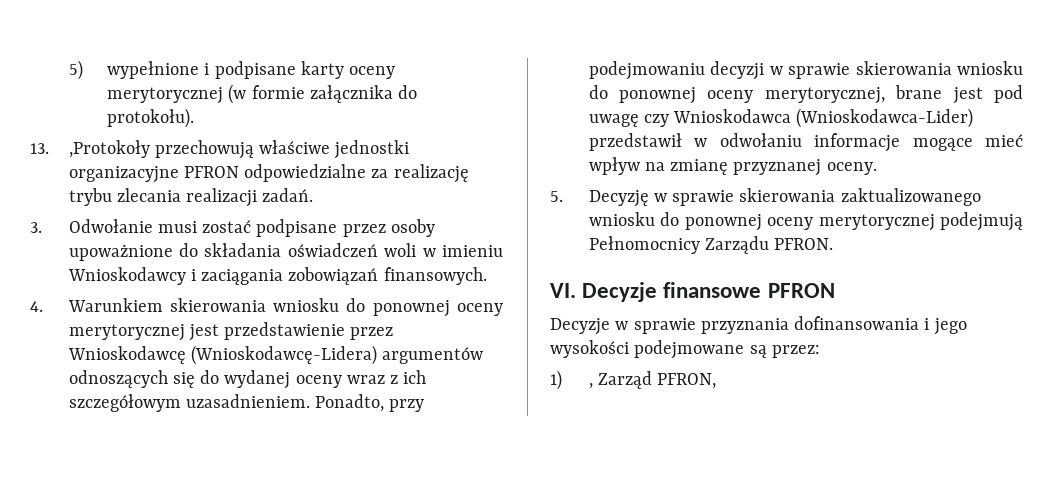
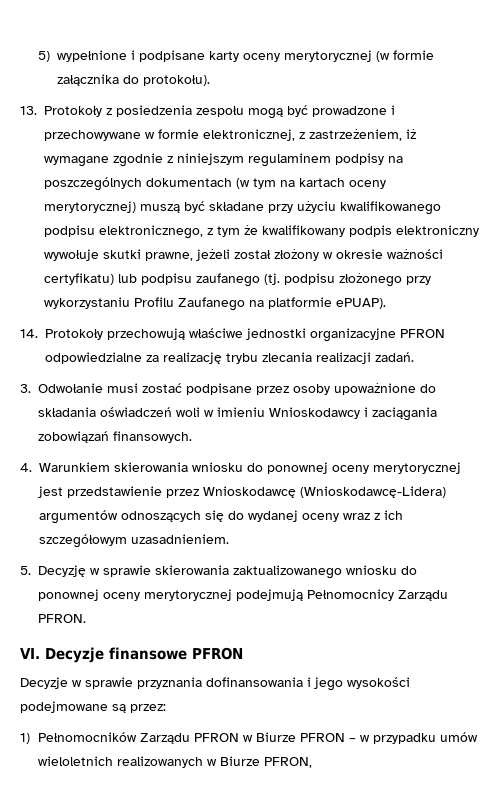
[68,140,150,158] ,Protokoły -> [44,105,395,119] [44,129,417,141] [44,153,403,167] [44,177,386,191] [44,201,441,215] [44,225,479,239] [44,249,443,261] [44,273,431,287] [44,297,386,311] [20,329,103,340] Protokoły z posiedzenia zespołu mogą być prowadzone i przechowywane w formie elektronicznej, z zastrzeżeniem, iż wymagane zgodnie z niniejszym regulaminem podpisy na poszczególnych dokumentach (w tym na kartach oceny merytorycznej) muszą być składane przy użyciu kwalifikowanego podpisu elektronicznego, z tym że kwalifikowany podpis elektroniczny wywołuje skutki prawne, jeżeli został złożony w okresie ważności certyfikatu) lub podpisu zaufanego (tj. podpisu złożonego przy wykorzystaniu Profilu Zaufanego na platformie ePUAP). // 14. Protokoły
[315,394,425,412] [588,61,1023,80] [588,85,1023,104] [588,108,974,128] [588,133,1023,152] [588,157,877,176] Ponadto, przy podejmowaniu decyzji w sprawie skierowania wniosku do ponownej oceny merytorycznej, brane jest pod uwagę czy Wnioskodawca (Wnioskodawca-Lider) przedstawił w odwołaniu informacje mogące mieć wpływ na zmianę przyznanej oceny. -> (229, 539) none
[588,371,652,389] , Zarząd -> [37,732,478,744] [37,756,260,768] Pełnomocników Zarządu PFRON w Biurze PFRON – w przypadku umów wieloletnich realizowanych w Biurze

